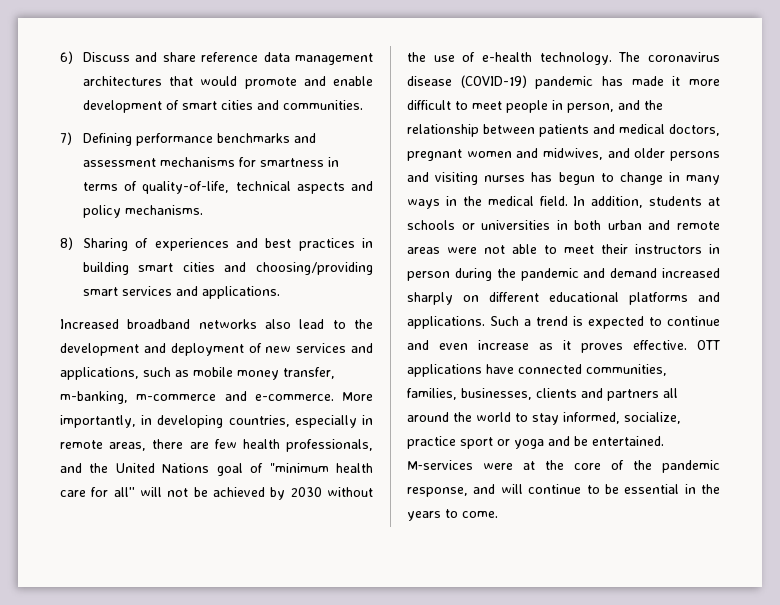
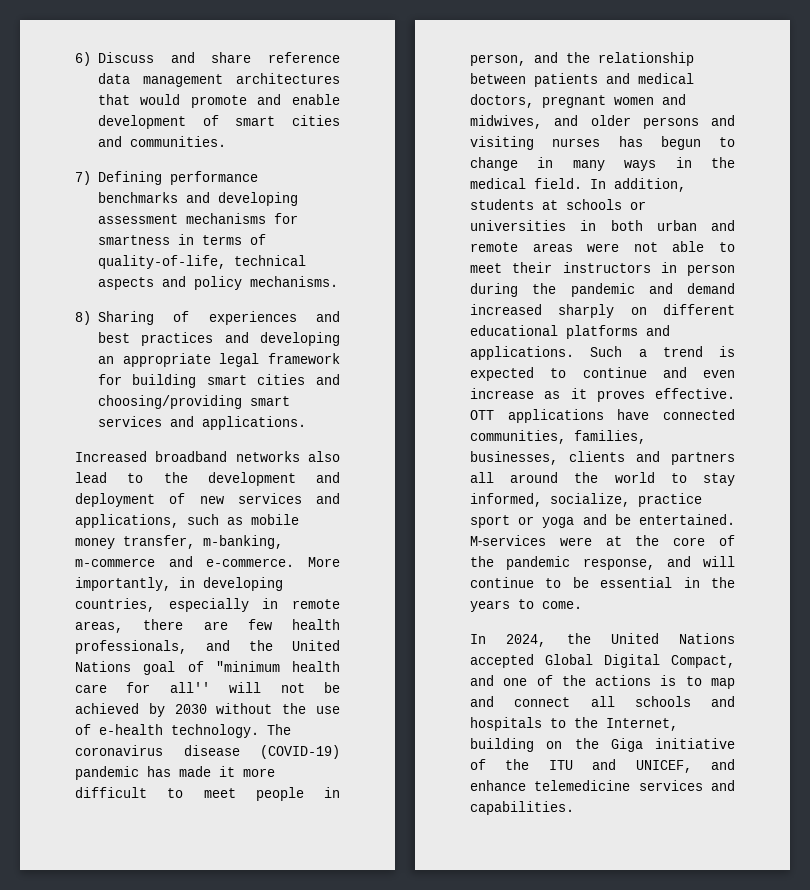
(316, 138) none -> [217,192,298,206] developing
[362,238,373,248] in -> [224,332,340,346] [97,353,340,367] [97,374,122,385] and developing an appropriate legal framework for
(498, 514) none -> [470,633,735,647] [470,654,735,668] [470,675,735,689] [470,696,735,707] [470,717,678,731] [470,738,735,752] [470,759,735,773] [470,780,735,791] [470,801,574,815] // In 2024, the United Nations accepted Global Digital Compact, and one of the actions is to map and connect all schools and hospitals to the Internet, building on the Giga initiative of the ITU and UNICEF, and enhance telemedicine services and capabilities.

